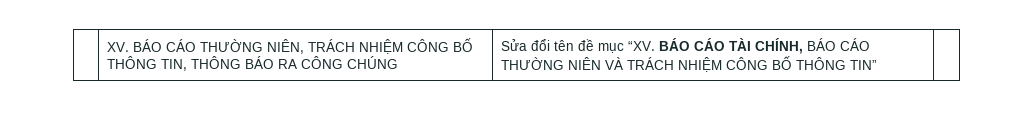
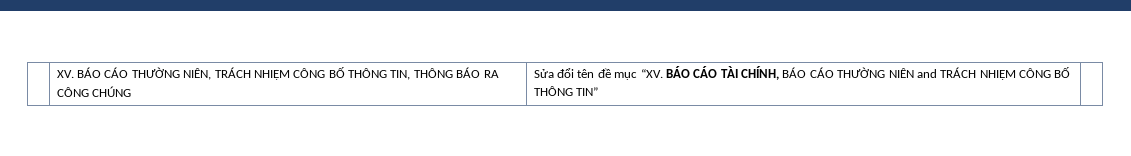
[604,57,623,70] VÀ -> [916,69,937,78] and

